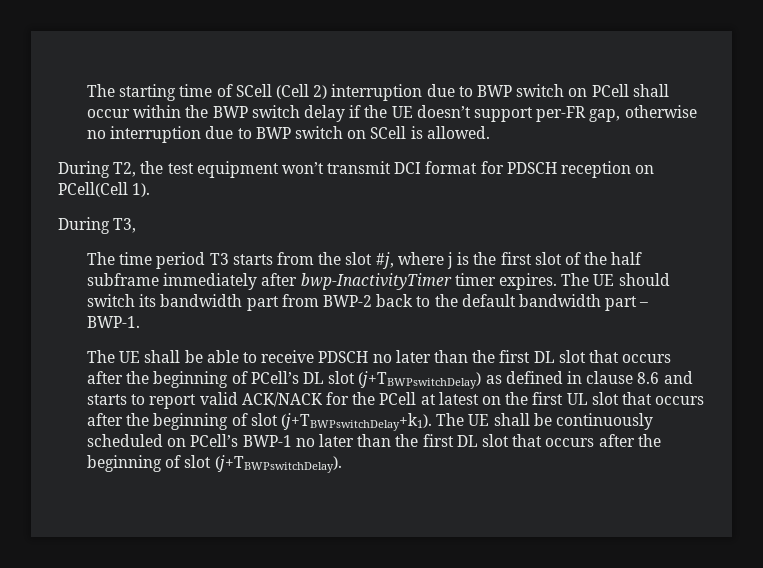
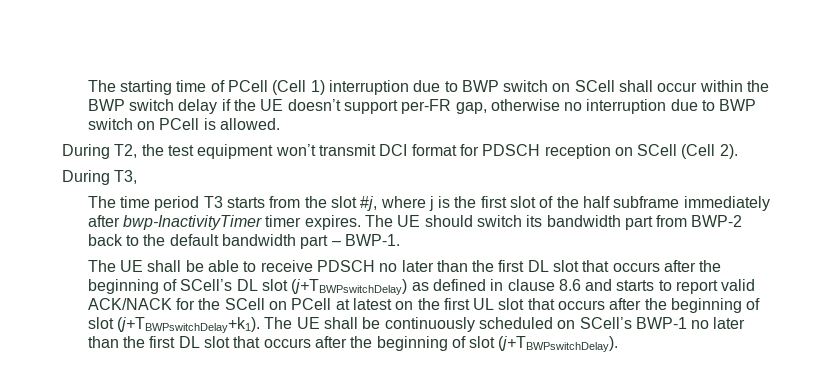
[235,84,629,101] SCell (Cell 2) interruption due to BWP switch on PCell -> [227,80,615,95] PCell (Cell 1) interruption due to BWP switch on SCell
[370,126,407,139] SCell -> [159,118,200,130] PCell
[58,182,151,197] PCell(Cell 1). -> [637,144,738,159] SCell (Cell 2).
[250,371,299,384] PCell’s -> [180,279,233,291] SCell’s
(376, 398) none -> [224,298,287,310] SCell on
[190,434,239,447] PCell’s -> [579,317,632,329] SCell’s

